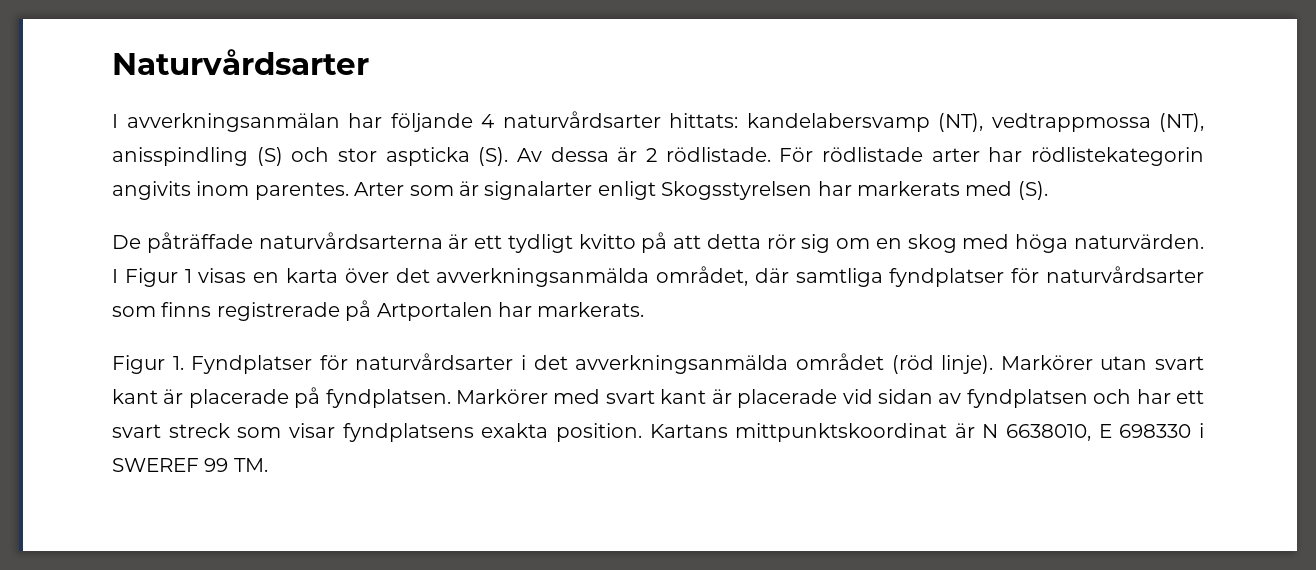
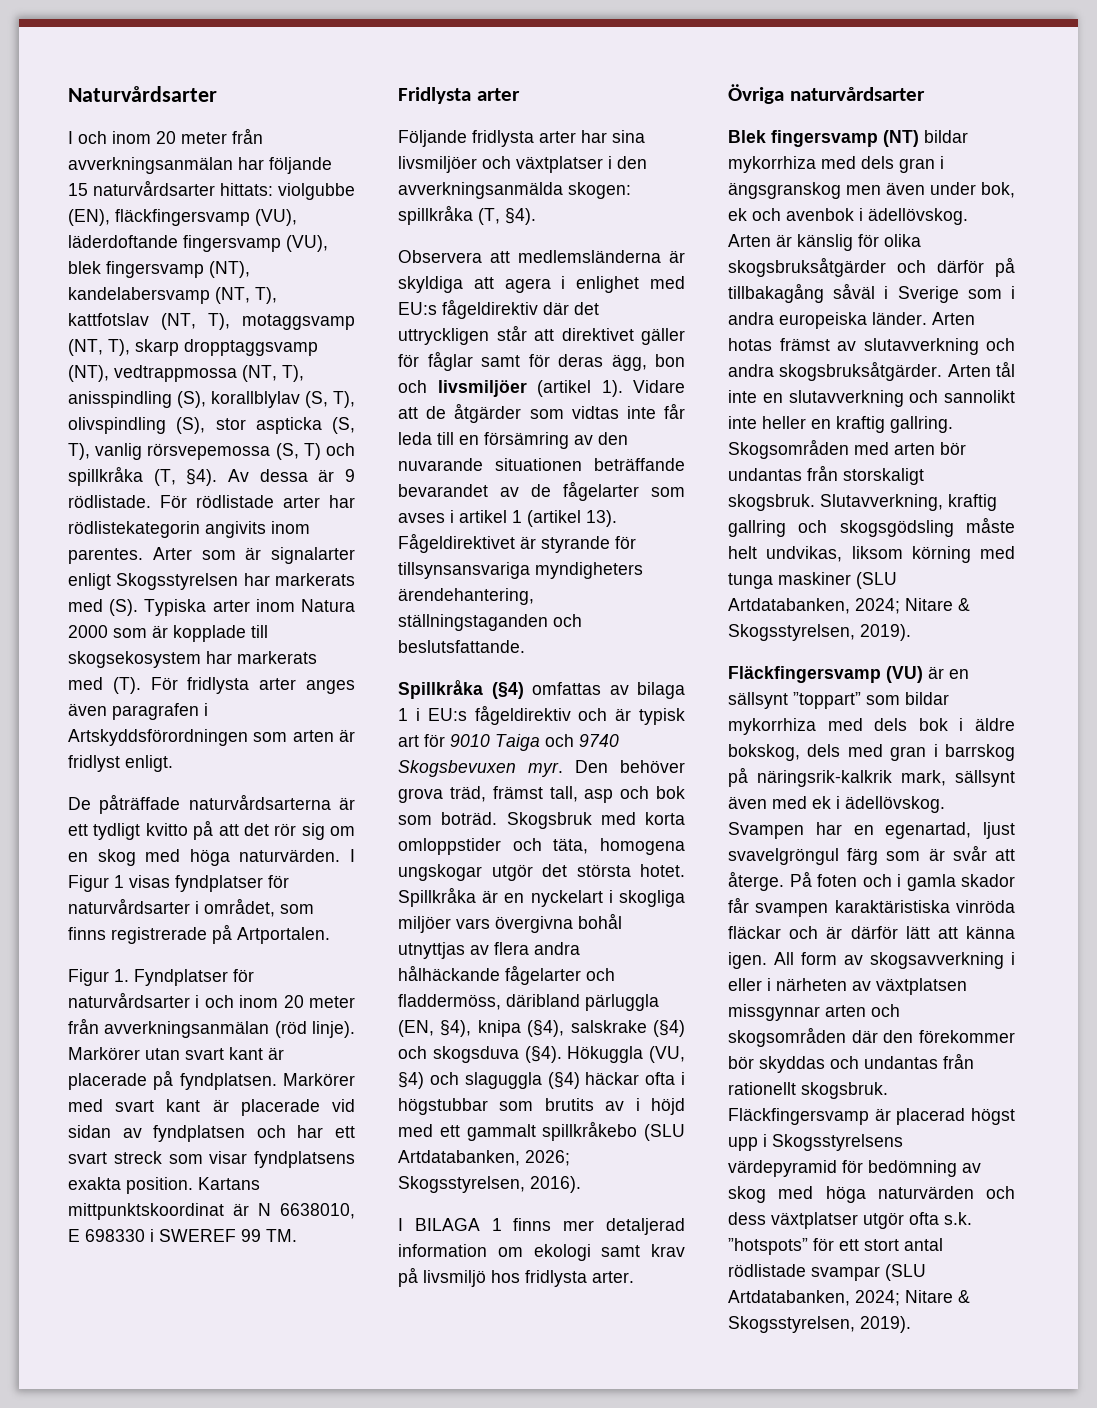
(118, 121) none -> [78,128,263,144] och inom 20 meter från
[481,114,494,128] 4 -> [68,183,88,196] 15
[746,113,1204,132] [112,147,509,166] kandelabersvamp (NT), vedtrappmossa (NT), anisspindling (S) och stor aspticka (S). -> [278,183,355,200] [68,209,297,226] [68,235,328,252] [68,261,250,278] [68,287,277,304] [68,313,355,330] [68,339,318,356] [68,365,304,382] [68,391,355,408] [68,417,355,434] [68,443,355,460] [68,466,218,486] violgubbe (EN), fläckfingersvamp (VU), läderdoftande fingersvamp (VU), blek fingersvamp (NT), kandelabersvamp (NT, T), kattfotslav (NT, T), motaggsvamp (NT, T), skarp dropptaggsvamp (NT), vedtrappmossa (NT, T), anisspindling (S), korallblylav (S, T), olivspindling (S), stor aspticka (S, T), vanlig rörsvepemossa (S, T) och spillkråka (T, §4).
[646,148,658,162] 2 -> [345,469,355,482] 9
(1048, 190) none -> [144,599,355,616] [68,625,268,642] [68,651,317,668] [68,677,355,694] [68,703,208,720] [68,729,355,746] [68,755,173,772] Typiska arter inom Natura 2000 som är kopplade till skogsekosystem har markerats med (T). För fridlysta arter anges även paragrafen i Artskyddsförordningen som arten är fridlyst enligt.
[706,234,761,249] detta -> [243,823,269,836] det
[253,266,883,287] en karta över det avverkningsanmälda området, där samtliga -> (170, 881) none
(1205, 274) none -> [195,898,275,917] i området,
[376,302,645,321] Artportalen har markerats. -> [237,927,330,944] Artportalen.
[533,353,884,374] det avverkningsanmälda området -> [204,995,355,1008] [68,1018,270,1038] och inom 20 meter från avverkningsanmälan
(268, 465) none -> [398,87,520,104] [398,130,645,147] [398,156,647,173] [398,182,631,199] [398,205,536,225] [398,250,685,263] [398,276,685,293] [398,299,599,319] [398,325,685,345] [398,351,685,371] [398,380,685,397] [398,403,685,423] [398,432,628,449] [398,458,685,471] [398,481,685,501] [398,510,617,527] [398,533,636,553] [398,562,643,579] [398,588,534,605] [398,614,582,631] [398,640,525,653] [398,680,685,699] [398,705,685,725] [398,734,619,751] [398,760,685,777] [398,786,685,803] [398,812,685,829] [398,838,685,855] [398,864,685,881] [398,887,685,907] [398,913,622,933] [398,942,580,959] [398,965,615,985] [398,994,659,1011] [398,1020,685,1037] [398,1046,685,1063] [398,1072,685,1089] [398,1098,685,1115] [398,1121,685,1141] [398,1150,570,1166] [398,1176,581,1193] [398,1218,685,1235] [398,1244,685,1261] [398,1267,634,1287] [728,84,925,104] [728,130,968,147] [728,156,944,173] [728,182,1015,199] [728,208,968,225] [728,234,921,251] [728,257,1015,277] [728,283,1015,303] [728,312,975,329] [728,338,1015,355] [728,361,1015,381] [728,390,1015,407] [728,416,953,433] [728,439,966,459] [728,465,924,485] [728,494,997,511] [728,517,1015,537] [728,546,1015,563] [728,572,897,589] [728,598,970,614] [728,624,911,641] [728,666,969,683] [728,692,949,709] [728,718,1015,735] [728,744,1015,761] [728,767,1015,787] [728,796,945,813] [728,822,1015,839] [728,845,1015,865] [728,871,1015,891] [728,897,1015,917] [728,926,1015,939] [728,952,1015,969] [728,978,967,995] [728,1004,900,1021] [728,1027,1015,1047] [728,1053,974,1073] [728,1082,888,1099] [728,1108,1015,1125] [728,1134,903,1151] [728,1160,981,1177] [728,1186,1015,1203] [728,1212,972,1229] [728,1238,943,1255] [728,1264,926,1281] [728,1290,970,1306] [728,1316,911,1333] // Fridlysta arter // Följande fridlysta arter har sina livsmiljöer och växtplatser i den avverkningsanmälda skogen: spillkråka (T, §4). // Observera att medlemsländerna är skyldiga att agera i enlighet med EU:s fågeldirektiv där det uttryckligen står att direktivet gäller för fåglar samt för deras ägg, bon och livsmiljöer (artikel 1). Vidare att de åtgärder som vidtas inte får leda till en försämring av den nuvarande situationen beträffande bevarandet av de fågelarter som avses i artikel 1 (artikel 13). Fågeldirektivet är styrande för tillsynsansvariga myndigheters ärendehantering, ställningstaganden och beslutsfattande. // Spillkråka (§4) omfattas av bilaga 1 i EU:s fågeldirektiv och är typisk art för 9010 Taiga och 9740 Skogsbevuxen myr. Den behöver grova träd, främst tall, asp och bok som boträd. Skogsbruk med korta omloppstider och täta, homogena ungskogar utgör det största hotet. Spillkråka är en nyckelart i skogliga miljöer vars övergivna bohål utnyttjas av flera andra hålhäckande fågelarter och fladdermöss, däribland pärluggla (EN, §4), knipa (§4), salskrake (§4) och skogsduva (§4). Hökuggla (VU, §4) och slaguggla (§4) häckar ofta i högstubbar som brutits av i höjd med ett gammalt spillkråkebo (SLU Artdatabanken, 2026; Skogsstyrelsen, 2016). // I BILAGA 1 finns mer detaljerad information om ekologi samt krav på livsmiljö hos fridlysta arter. // Övriga naturvårdsarter // Blek fingersvamp (NT) bildar mykorrhiza med dels gran i ängsgranskog men även under bok, ek och avenbok i ädellövskog. Arten är känslig för olika skogsbruksåtgärder och därför på tillbakagång såväl i Sverige som i andra europeiska länder. Arten hotas främst av slutavverkning och andra skogsbruksåtgärder. Arten tål inte en slutavverkning och sannolikt inte heller en kraftig gallring. Skogsområden med arten bör undantas från storskaligt skogsbruk. Slutavverkning, kraftig gallring och skogsgödsling måste helt undvikas, liksom körning med tunga maskiner (SLU Artdatabanken, 2024; Nitare & Skogsstyrelsen, 2019). // Fläckfingersvamp (VU) är en sällsynt ”toppart” som bildar mykorrhiza med dels bok i äldre bokskog, dels med gran i barrskog på näringsrik-kalkrik mark, sällsynt även med ek i ädellövskog. Svampen har en egenartad, ljust svavelgröngul färg som är svår att återge. På foten och i gamla skador får svampen karaktäristiska vinröda fläckar och är därför lätt att känna igen. All form av skogsavverkning i eller i närheten av växtplatsen missgynnar arten och skogsområden där den förekommer bör skyddas och undantas från rationellt skogsbruk. Fläckfingersvamp är placerad högst upp i Skogsstyrelsens värdepyramid för bedömning av skog med höga naturvärden och dess växtplatser utgör ofta s.k. ”hotspots” för ett stort antal rödlistade svampar (SLU Artdatabanken, 2024; Nitare & Skogsstyrelsen, 2019).

